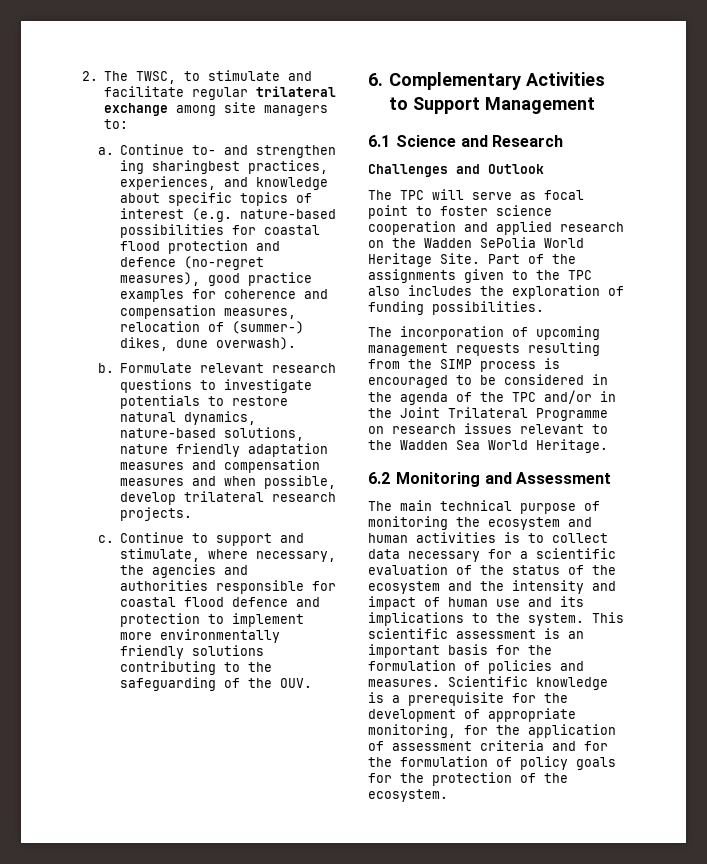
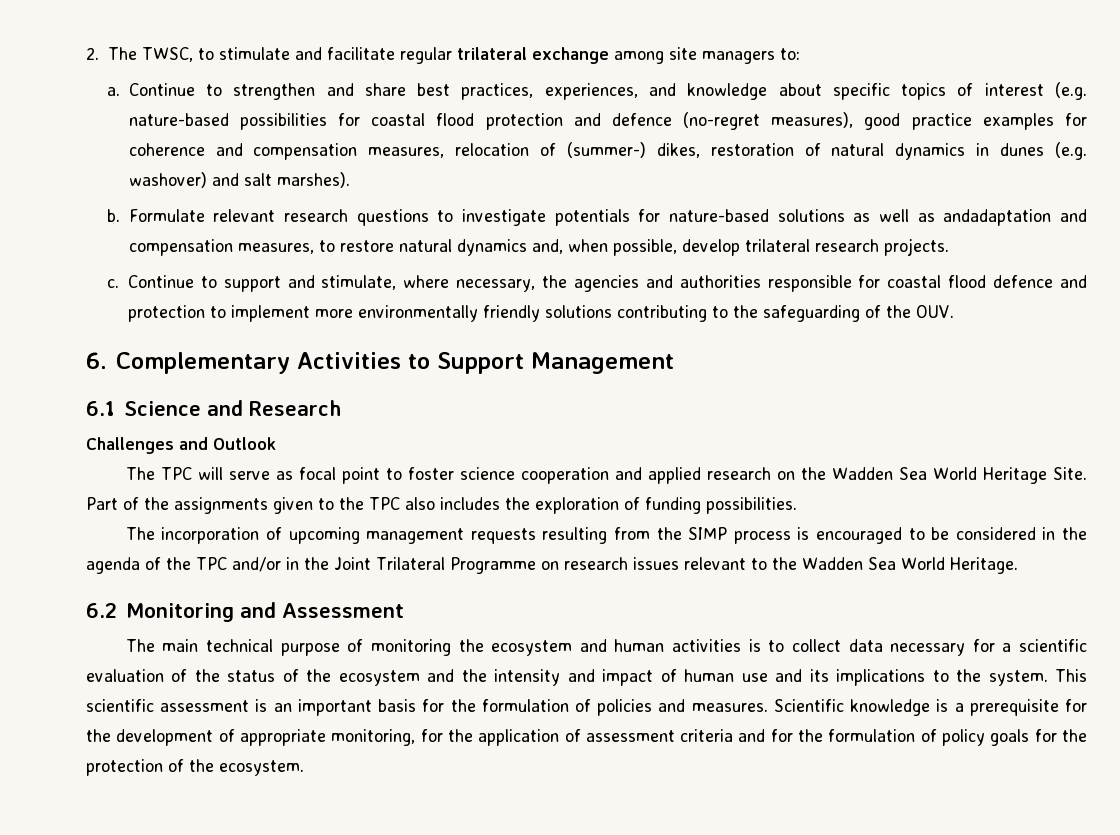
[192,145,337,158] [120,160,241,174] to- and strengthen ing sharingbest -> [205,83,451,100] to strengthen and share best
[176,337,297,350] dune overwash). -> [710,142,1087,160] [128,172,350,188] restoration of natural dynamics in dunes (e.g. washover) and salt marshes).
[208,396,289,406] [120,411,257,425] [120,427,305,441] [120,443,329,457] [120,459,321,473] [120,476,217,486] to restore natural dynamics, nature-based solutions, nature friendly adaptation measures and compensation measures and -> [638,209,1088,226] [128,239,563,256] for nature-based solutions as well as andadaptation and compensation measures, to restore natural dynamics and,
[480,237,536,248] SePolia -> [898,467,927,480] Sea

